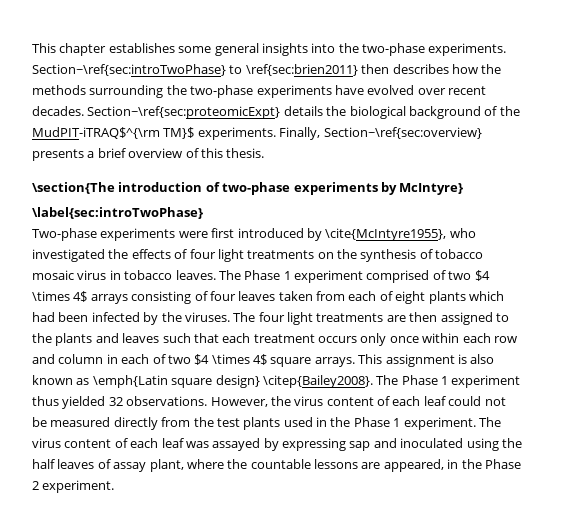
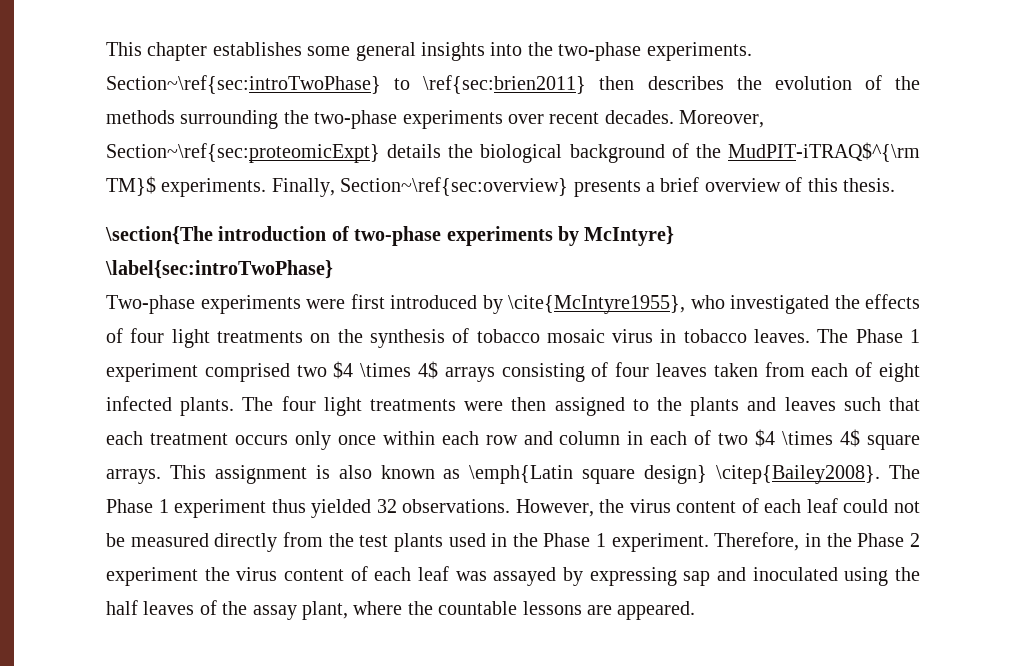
[451,64,478,74] how -> [736,75,882,90] the evolution of
[334,85,415,95] have evolved -> (503, 119) none
(84, 111) none -> [679,110,765,128] Moreover,
[432,270,446,280] of -> (290, 372) none
[428,291,504,304] [32,312,230,325] plants which had been infected by the viruses. -> [106,396,235,416] infected plants.
[386,315,406,322] are -> [464,401,504,411] were
[478,417,501,427] The -> [714,532,920,551] [106,567,230,586] Therefore, in the Phase 2 experiment the
(111, 464) none -> [222,601,248,615] the
[383,459,521,472] [32,480,115,493] appeared, in the Phase 2 experiment. -> [617,601,696,620] appeared.

